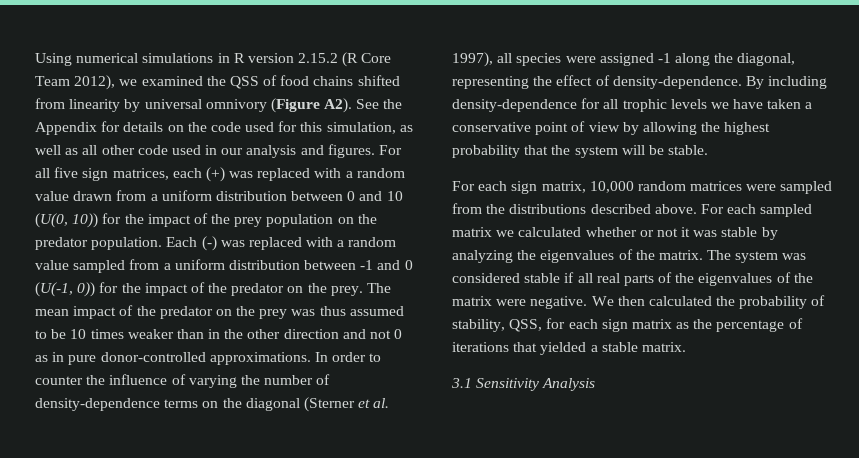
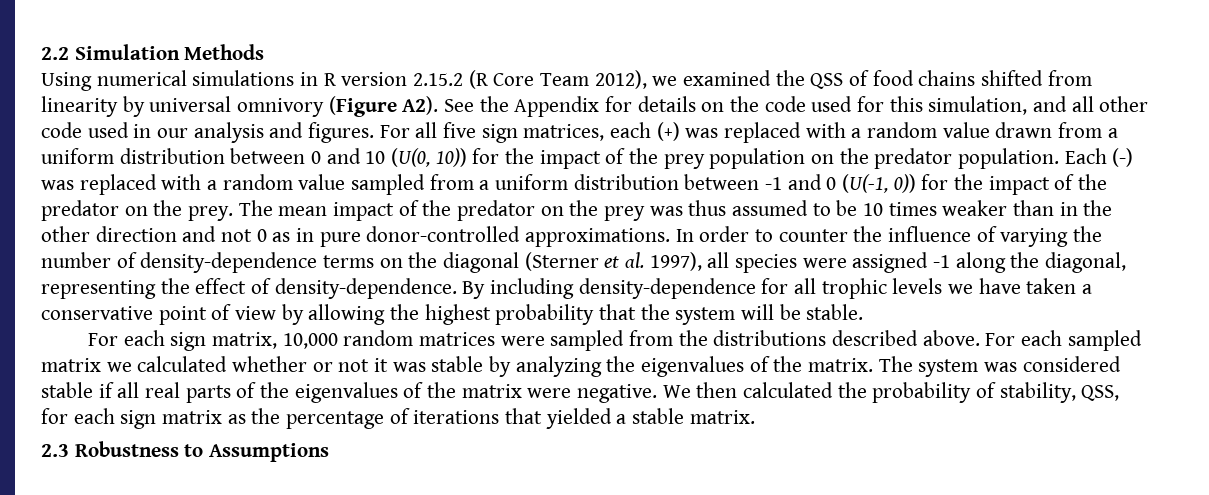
(35, 59) none -> [41,44,265,60] 2.2 Simulation Methods //
[399,125,413,132] [35,145,79,155] as well as -> [1033,96,1068,112] and
[451,378,596,391] 3.1 Sensitivity Analysis -> [41,441,330,462] 2.3 Robustness to Assumptions

